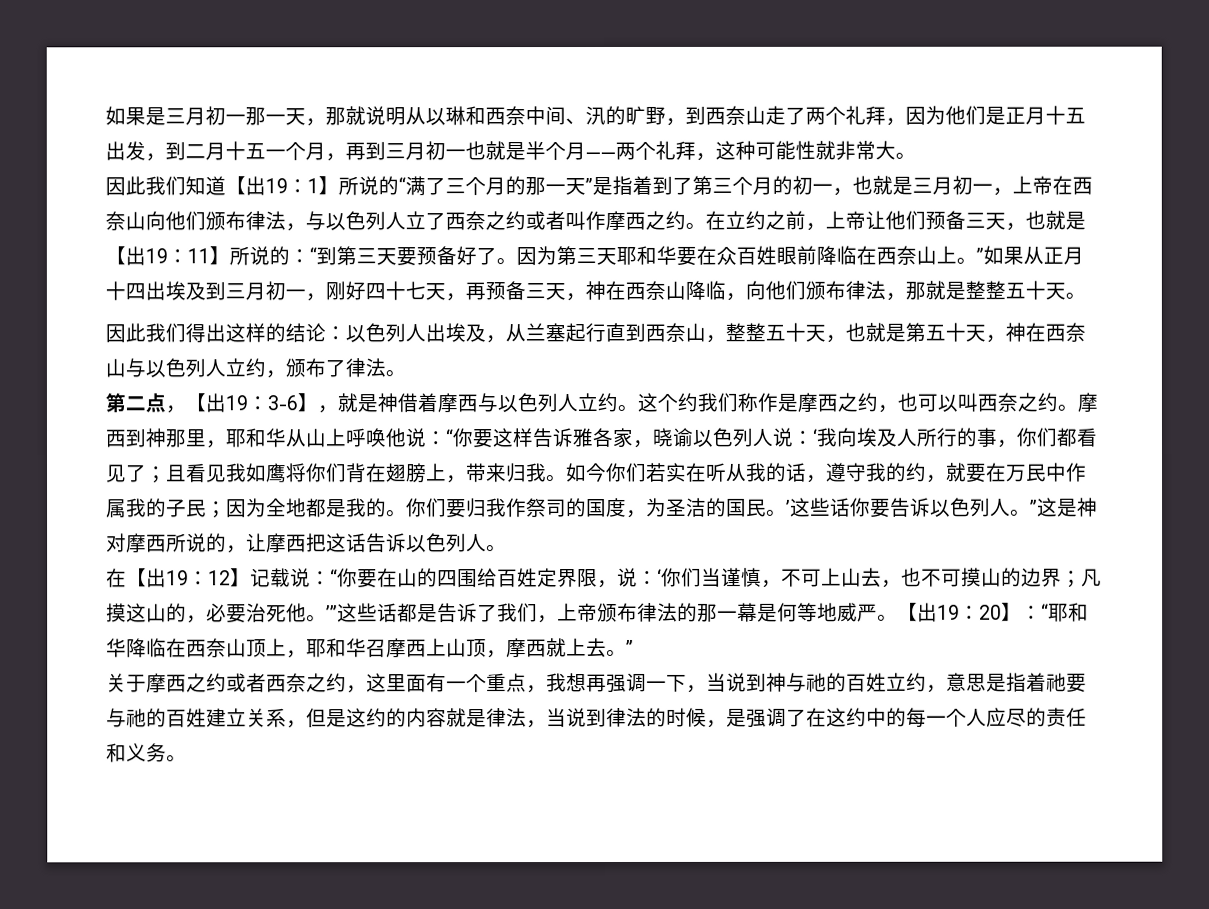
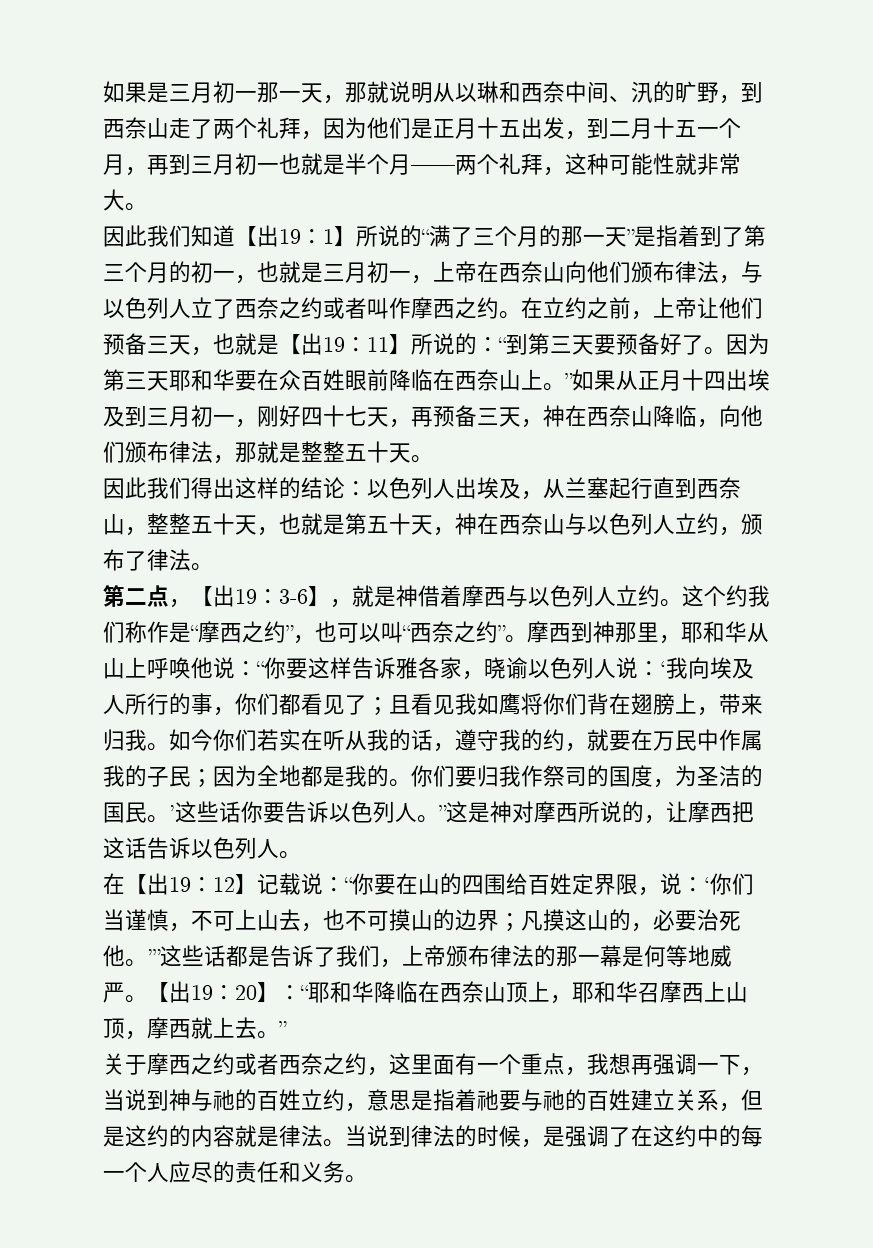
[797,392,878,413] 摩西之约 -> [190,621,294,643] “摩西之约”
[977,392,1058,412] 西奈之约 -> [402,621,506,643] “西奈之约”
[526,720,547,729] ， -> [323,1139,345,1147] 。

